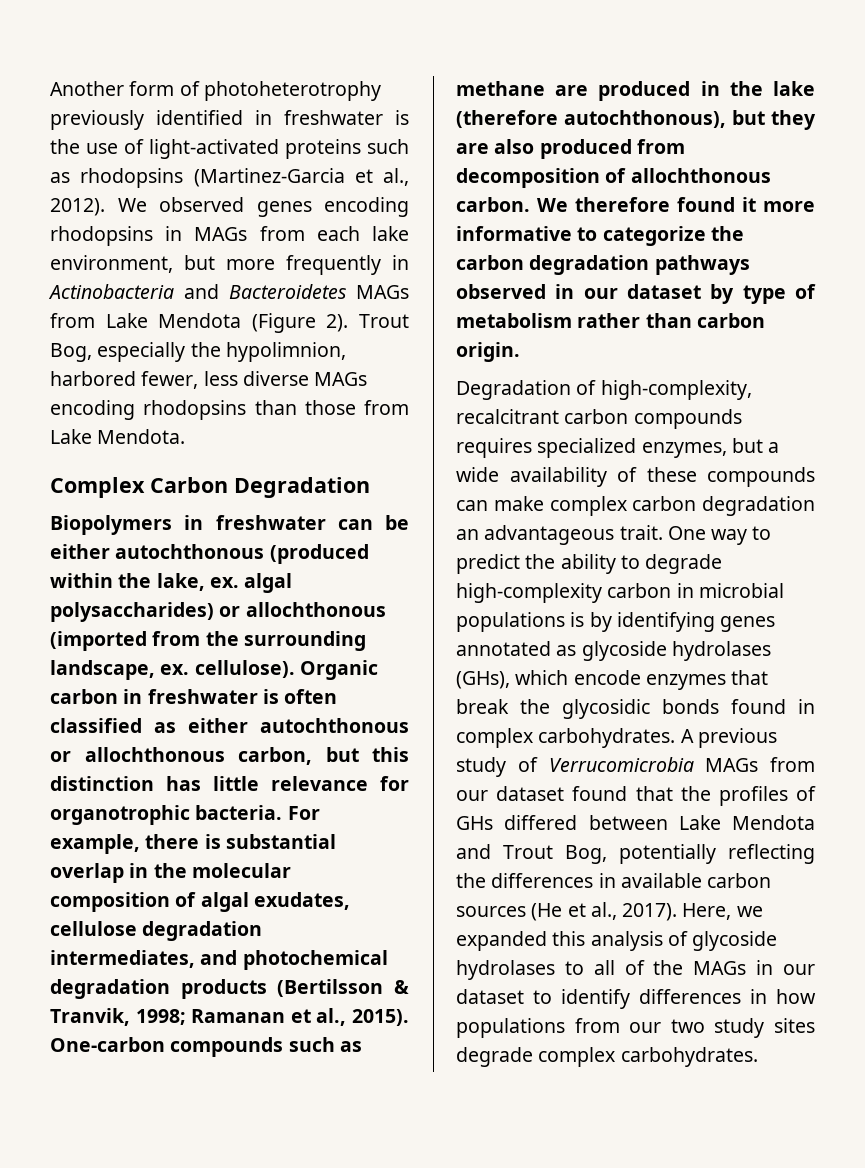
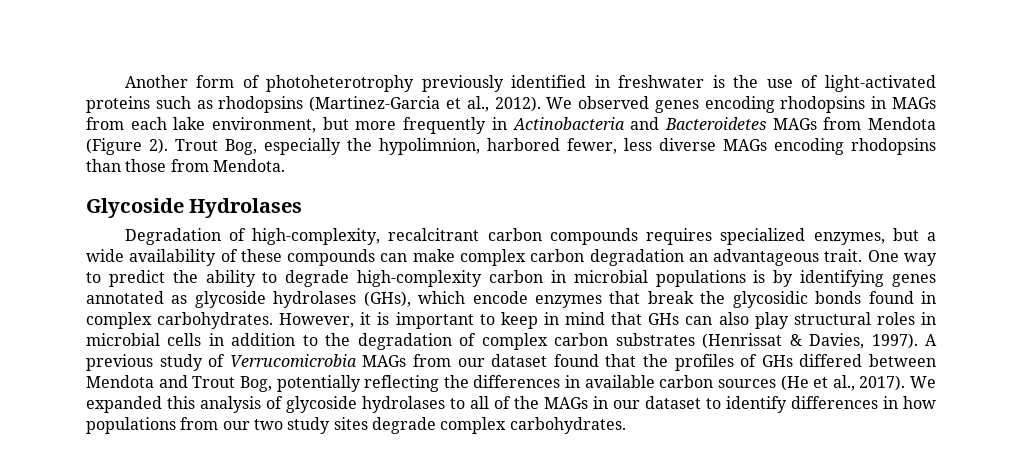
[105,313,148,328] Lake -> (862, 123) none
[50,429,92,444] Lake -> (209, 165) none
[50,477,370,498] [50,515,409,535] [50,544,369,564] [50,573,293,593] [50,602,386,622] [50,631,366,651] [50,660,378,680] [50,689,338,704] [50,718,410,733] [50,747,409,765] [50,776,409,791] [50,805,320,825] [50,834,336,854] [50,863,291,883] [50,892,350,912] [50,921,263,941] [50,950,388,970] [50,979,409,999] [50,1008,410,1026] [50,1037,362,1057] [456,81,815,101] [456,110,816,130] [456,139,685,159] [456,168,771,188] [456,197,815,212] [456,226,744,246] [456,255,750,275] [456,284,816,304] [456,313,765,328] [456,342,520,362] Complex Carbon Degradation // Biopolymers in freshwater can be either autochthonous (produced within the lake, ex. algal polysaccharides) or allochthonous (imported from the surrounding landscape, ex. cellulose). Organic carbon in freshwater is often classified as either autochthonous or allochthonous carbon, but this distinction has little relevance for organotrophic bacteria. For example, there is substantial overlap in the molecular composition of algal exudates, cellulose degradation intermediates, and photochemical degradation products (Bertilsson & Tranvik, 1998; Ramanan et al., 2015). One-carbon compounds such as methane are produced in the lake (therefore autochthonous), but they are also produced from decomposition of allochthonous carbon. We therefore found it more informative to categorize the carbon degradation pathways observed in our dataset by type of metabolism rather than carbon origin. -> [86,198,303,218] Glycoside Hydrolases
(676, 738) none -> [279,312,937,329] [86,333,918,350] However, it is important to keep in mind that GHs can also play structural roles in microbial cells in addition to the degradation of complex carbon substrates (Henrissat & Davies, 1997).
[678,815,721,830] Lake -> (937, 360) none
[682,903,763,920] Here, we -> [910,376,936,388] We

